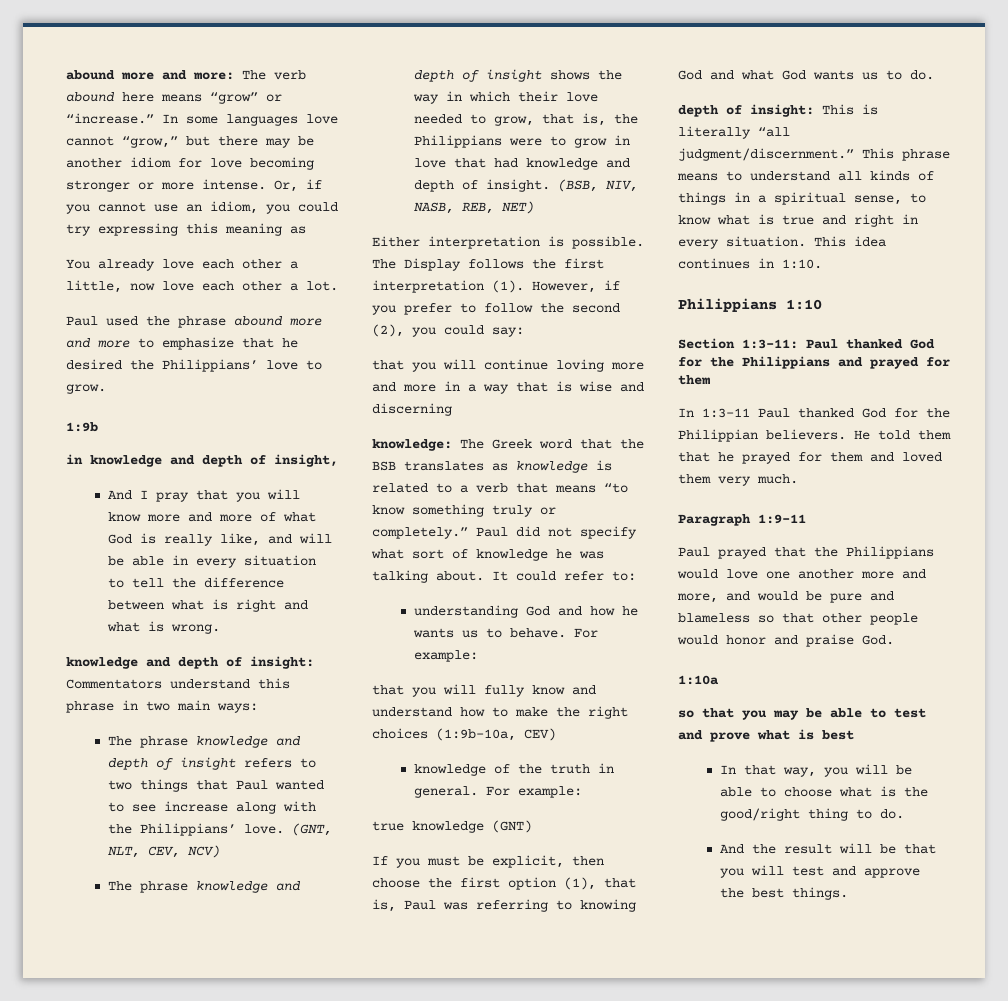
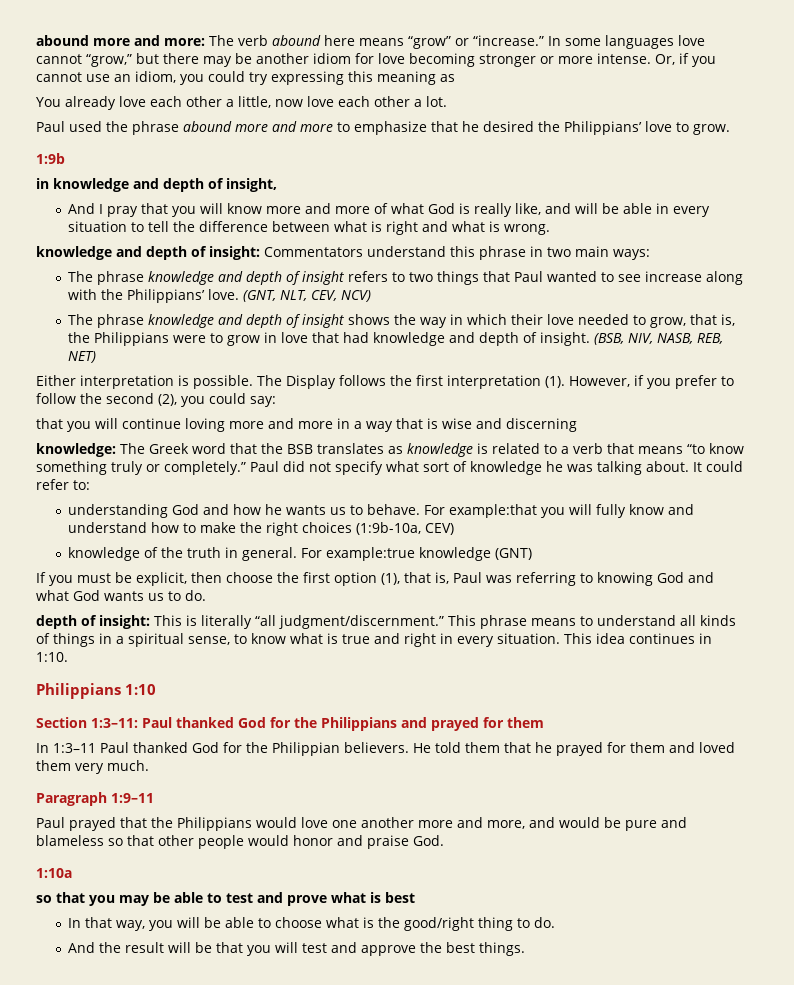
[414,650,479,662] [372,685,404,695] example: // that -> [449,504,538,518] example:that
[518,786,583,798] [372,821,404,831] example: // true -> [326,547,416,561] example:true

